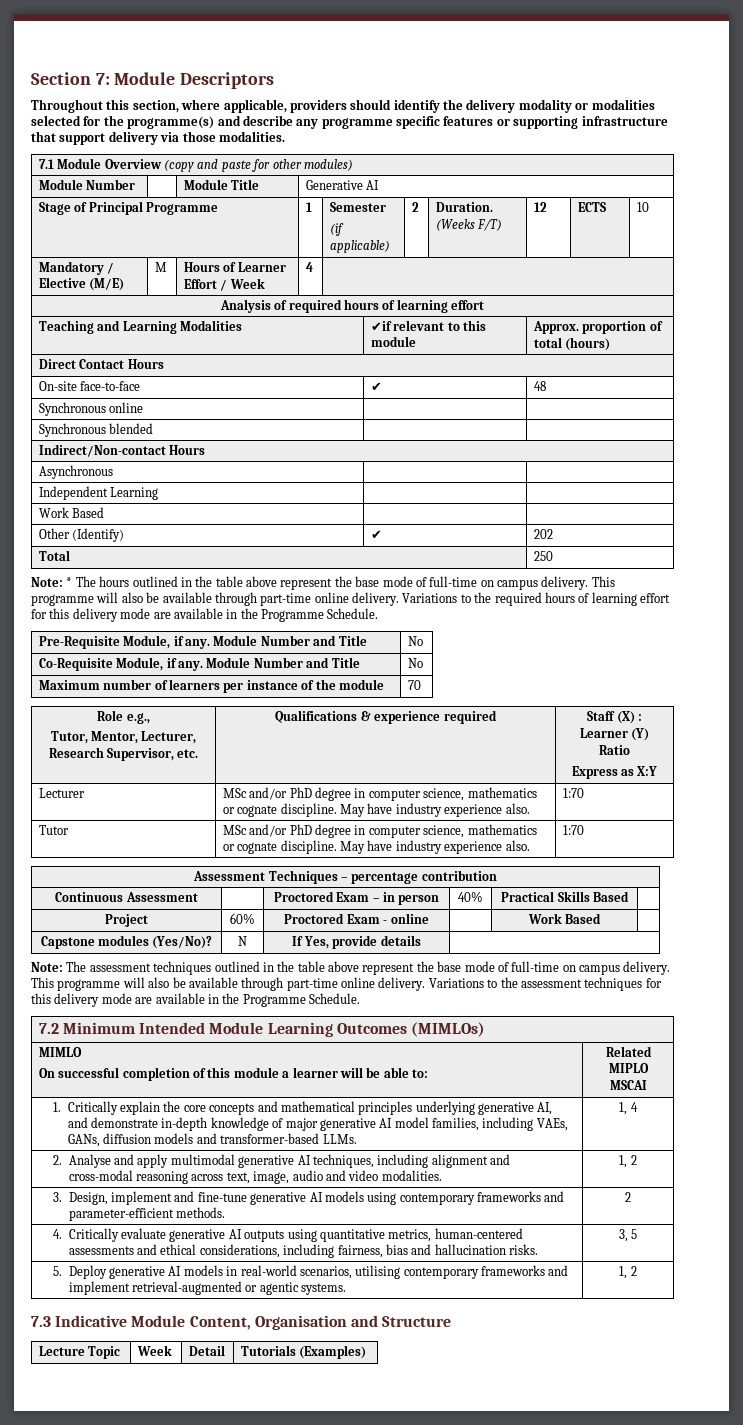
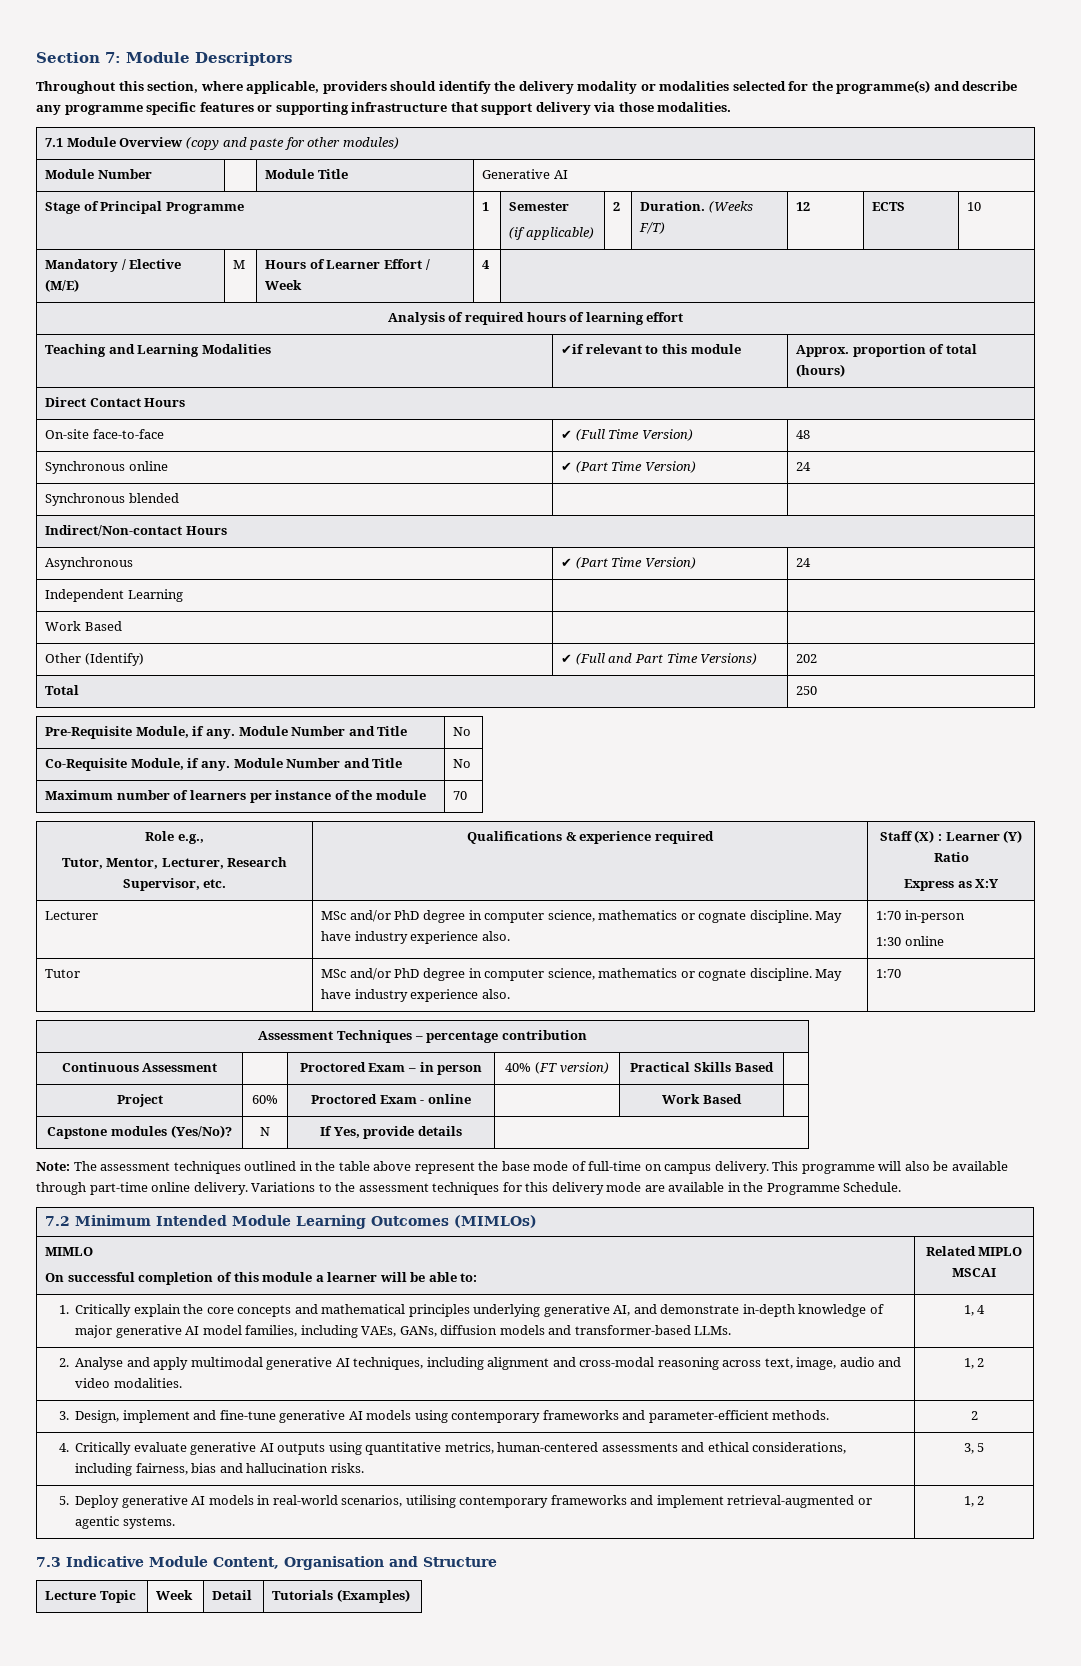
(382, 386) none -> [575,429,693,441] (Full Time Version)
(144, 407) | -> [561,461,696,473] [796,462,812,471] ✔ (Part Time Version) | 24
(113, 472) | -> [561,557,696,569] [796,558,812,567] ✔ (Part Time Version) | 24
[533,529,553,539] [38,550,70,561] [533,551,553,561] [31,576,615,590] [31,592,670,606] [31,608,379,622] | 202 // Total | 250 // Note: * The hours outlined in the table above represent the base mode of full-time on campus delivery. This programme will also be available through part-time online delivery. Variations to the required hours of learning effort for this delivery mode are available in the Programme Schedule. -> [575,653,758,665] [796,654,818,663] [45,685,80,695] [796,686,818,695] (Full and Part Time Versions) | 202 // Total | 250
(584, 793) none -> [904,910,965,923] [876,936,944,946] in-person // 1:30 online
(483, 896) none -> [535,1062,609,1074] (FT version)

